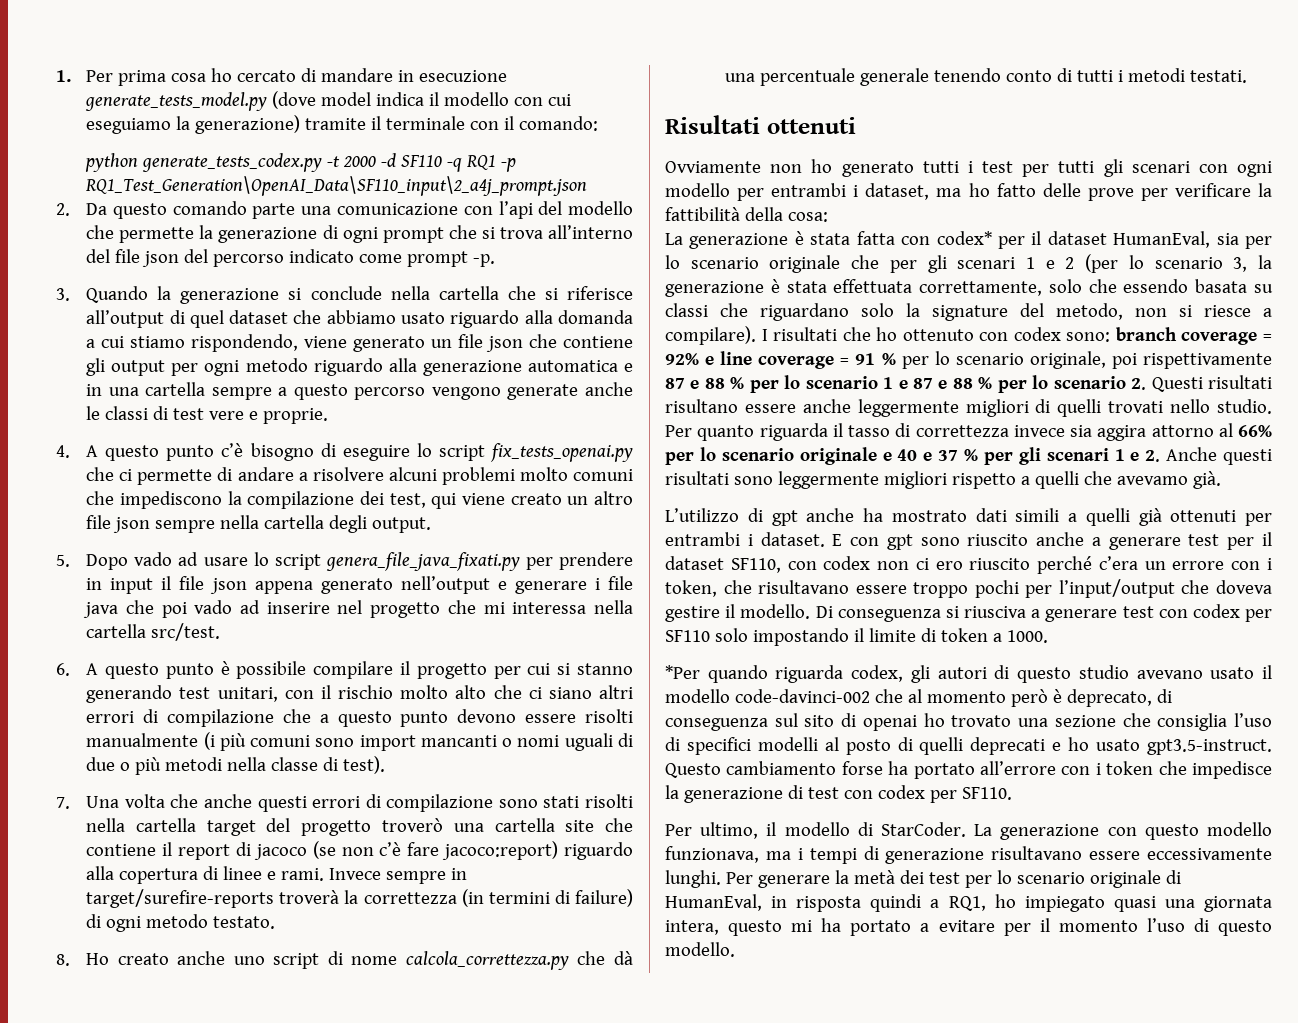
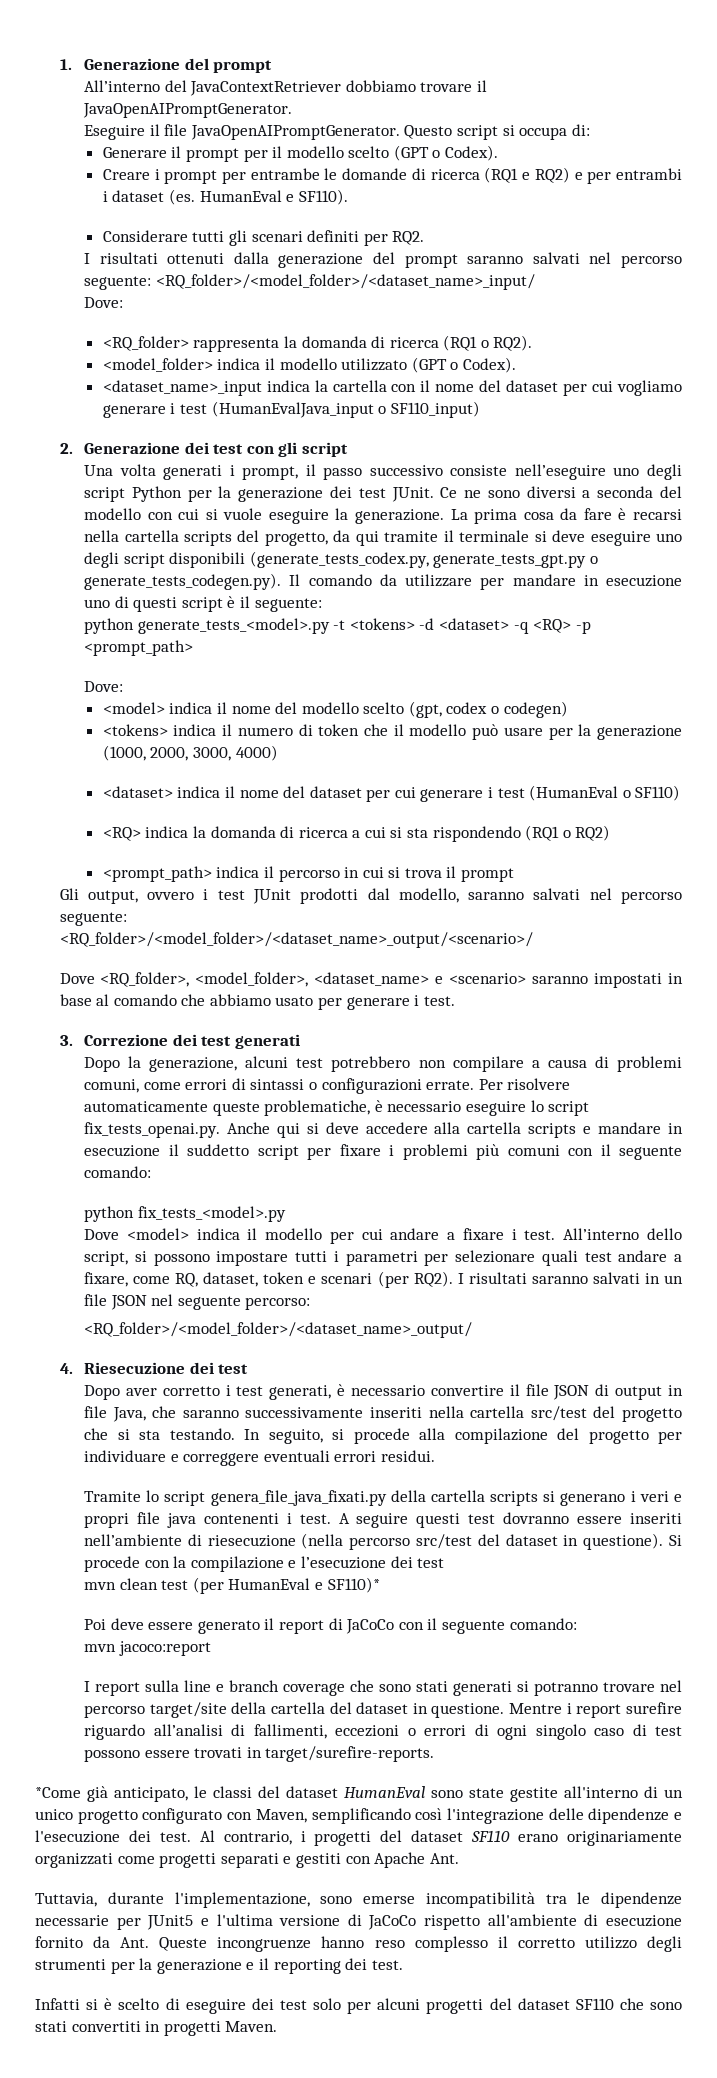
[86,68,508,86] [85,91,572,111] [86,115,599,134] [85,153,517,172] [85,176,588,196] [56,201,633,219] [86,225,633,243] [86,249,496,267] [56,286,634,304] [86,310,633,328] [86,334,634,352] [86,358,633,376] [86,382,633,400] [86,406,329,424] [56,443,633,462] [86,467,633,485] [86,491,633,509] [86,515,432,533] [56,552,633,571] [86,576,633,594] [83,600,634,618] [86,623,221,641] [56,661,633,679] [86,685,633,703] [86,709,633,727] [86,732,633,751] [86,756,386,775] [56,794,634,812] [86,818,633,836] [86,841,633,860] [86,866,468,884] [86,889,633,908] [86,914,276,932] [56,951,633,970] [725,68,1248,86] [665,115,856,134] [665,159,1272,177] [665,183,1272,201] [665,207,828,222] [665,231,1272,249] [665,254,1272,273] [665,279,1273,297] [665,303,1272,321] [665,326,1272,345] [665,351,1272,369] [665,375,1272,393] [665,399,1272,417] [665,423,1272,441] [665,447,1272,465] [665,471,1221,489] [665,508,1272,526] [665,532,1272,550] [665,556,1272,574] [665,579,1272,598] [665,604,1272,622] [665,628,1048,646] [665,665,1272,683] [665,689,1172,707] [665,713,1272,731] [665,737,1272,755] [665,761,1272,779] [665,785,1012,803] [665,822,1272,840] [665,846,1272,864] [665,870,1181,888] [665,894,1272,912] [665,918,1272,936] [665,942,735,957] Per prima cosa ho cercato di mandare in esecuzione generate_tests_model.py (dove model indica il modello con cui eseguiamo la generazione) tramite il terminale con il comando: // python generate_tests_codex.py -t 2000 -d SF110 -q RQ1 -p RQ1_Test_Generation\OpenAI_Data\SF110_input\2_a4j_prompt.json // 2. Da questo comando parte una comunicazione con l’api del modello che permette la generazione di ogni prompt che si trova all’interno del file json del percorso indicato come prompt -p. // 3. Quando la generazione si conclude nella cartella che si riferisce all’output di quel dataset che abbiamo usato riguardo alla domanda a cui stiamo rispondendo, viene generato un file json che contiene gli output per ogni metodo riguardo alla generazione automatica e in una cartella sempre a questo percorso vengono generate anche le classi di test vere e proprie. // 4. A questo punto c’è bisogno di eseguire lo script fix_tests_openai.py che ci permette di andare a risolvere alcuni problemi molto comuni che impediscono la compilazione dei test, qui viene creato un altro file json sempre nella cartella degli output. // 5. Dopo vado ad usare lo script genera_file_java_fixati.py per prendere in input il file json appena generato nell’output e generare i file java che poi vado ad inserire nel progetto che mi interessa nella cartella src/test. // 6. A questo punto è possibile compilare il progetto per cui si stanno generando test unitari, con il rischio molto alto che ci siano altri errori di compilazione che a questo punto devono essere risolti manualmente (i più comuni sono import mancanti o nomi uguali di due o più metodi nella classe di test). // 7. Una volta che anche questi errori di compilazione sono stati risolti nella cartella target del progetto troverò una cartella site che contiene il report di jacoco (se non c’è fare jacoco:report) riguardo alla copertura di linee e rami. Invece sempre in target/surefire-reports troverà la correttezza (in termini di failure) di ogni metodo testato. // 8. Ho creato anche uno script di nome calcola_correttezza.py che dà una percentuale generale tenendo conto di tutti i metodi testati. // Risultati ottenuti // Ovviamente non ho generato tutti i test per tutti gli scenari con ogni modello per entrambi i dataset, ma ho fatto delle prove per verificare la fattibilità della cosa: // La generazione è stata fatta con codex* per il dataset HumanEval, sia per lo scenario originale che per gli scenari 1 e 2 (per lo scenario 3, la generazione è stata effettuata correttamente, solo che essendo basata su classi che riguardano solo la signature del metodo, non si riesce a compilare). I risultati che ho ottenuto con codex sono: branch coverage = 92% e line coverage = 91 % per lo scenario originale, poi rispettivamente 87 e 88 % per lo scenario 1 e 87 e 88 % per lo scenario 2. Questi risultati risultano essere anche leggermente migliori di quelli trovati nello studio. Per quanto riguarda il tasso di correttezza invece sia aggira attorno al 66% per lo scenario originale e 40 e 37 % per gli scenari 1 e 2. Anche questi risultati sono leggermente migliori rispetto a quelli che avevamo già. // L’utilizzo di gpt anche ha mostrato dati simili a quelli già ottenuti per entrambi i dataset. E con gpt sono riuscito anche a generare test per il dataset SF110, con codex non ci ero riuscito perché c’era un errore con i token, che risultavano essere troppo pochi per l’input/output che doveva gestire il modello. Di conseguenza si riusciva a generare test con codex per SF110 solo impostando il limite di token a 1000. // *Per quando riguarda codex, gli autori di questo studio avevano usato il modello code-davinci-002 che al momento però è deprecato, di conseguenza sul sito di openai ho trovato una sezione che consiglia l’uso di specifici modelli al posto di quelli deprecati e ho usato gpt3.5-instruct. Questo cambiamento forse ha portato all’errore con i token che impedisce la generazione di test con codex per SF110. // Per ultimo, il modello di StarCoder. La generazione con questo modello funzionava, ma i tempi di generazione risultavano essere eccessivamente lunghi. Per generare la metà dei test per lo scenario originale di HumanEval, in risposta quindi a RQ1, ho impiegato quasi una giornata intera, questo mi ha portato a evitare per il momento l’uso di questo modello. -> [84,58,273,73] [84,80,488,96] [83,103,293,118] [84,124,590,140] [102,145,499,162] [102,167,682,184] [102,189,348,205] [102,230,425,246] [84,252,682,268] [84,274,535,290] [84,297,124,308] [102,335,533,352] [102,357,516,373] [102,380,682,396] [102,401,480,418] [59,442,349,457] [84,464,682,480] [84,486,682,502] [84,508,682,524] [84,530,682,546] [84,551,599,568] [84,573,682,590] [84,596,322,612] [84,618,591,634] [84,640,194,656] [84,681,124,692] [102,701,568,718] [102,724,682,740] [102,745,278,761] [102,785,681,802] [102,825,611,842] [102,866,515,882] [59,888,682,904] [59,912,127,926] [59,932,533,948] [59,972,683,988] [59,994,455,1010] [59,1034,300,1049] [84,1056,682,1072] [84,1078,571,1094] [84,1100,590,1116] [84,1122,683,1138] [84,1144,682,1160] [84,1166,152,1178] [84,1206,286,1222] [84,1228,682,1244] [84,1250,682,1266] [84,1271,683,1288] [84,1294,311,1310] [84,1322,473,1338] [59,1362,249,1374] [84,1384,683,1400] [84,1406,682,1422] [84,1428,682,1444] [84,1450,436,1466] [84,1490,682,1506] [84,1512,682,1528] [84,1533,682,1550] [84,1556,445,1572] [84,1577,380,1594] [84,1618,577,1634] [84,1641,211,1656] [84,1680,682,1696] [84,1702,682,1718] [84,1724,682,1740] [84,1746,435,1762] [35,1786,683,1802] [35,1808,682,1824] [35,1830,683,1846] [35,1852,459,1868] [35,1892,682,1908] [35,1914,682,1930] [35,1936,682,1952] [35,1958,403,1974] [35,1998,682,2014] [35,2021,278,2036] Generazione del prompt // All’interno del JavaContextRetriever dobbiamo trovare il JavaOpenAIPromptGenerator. // Eseguire il file JavaOpenAIPromptGenerator. Questo script si occupa di: // Generare il prompt per il modello scelto (GPT o Codex). // Creare i prompt per entrambe le domande di ricerca (RQ1 e RQ2) e per entrambi i dataset (es. HumanEval e SF110). // Considerare tutti gli scenari definiti per RQ2. // I risultati ottenuti dalla generazione del prompt saranno salvati nel percorso seguente: <RQ_folder>/<model_folder>/<dataset_name>_input/ // Dove: // <RQ_folder> rappresenta la domanda di ricerca (RQ1 o RQ2). // <model_folder> indica il modello utilizzato (GPT o Codex). // <dataset_name>_input indica la cartella con il nome del dataset per cui vogliamo generare i test (HumanEvalJava_input o SF110_input) // 2. Generazione dei test con gli script // Una volta generati i prompt, il passo successivo consiste nell’eseguire uno degli script Python per la generazione dei test JUnit. Ce ne sono diversi a seconda del modello con cui si vuole eseguire la generazione. La prima cosa da fare è recarsi nella cartella scripts del progetto, da qui tramite il terminale si deve eseguire uno degli script disponibili (generate_tests_codex.py, generate_tests_gpt.py o generate_tests_codegen.py). Il comando da utilizzare per mandare in esecuzione uno di questi script è il seguente: // python generate_tests_<model>.py -t <tokens> -d <dataset> -q <RQ> -p <prompt_path> // Dove: // <model> indica il nome del modello scelto (gpt, codex o codegen) // <tokens> indica il numero di token che il modello può usare per la generazione (1000, 2000, 3000, 4000) // <dataset> indica il nome del dataset per cui generare i test (HumanEval o SF110) // <RQ> indica la domanda di ricerca a cui si sta rispondendo (RQ1 o RQ2) // <prompt_path> indica il percorso in cui si trova il prompt // Gli output, ovvero i test JUnit prodotti dal modello, saranno salvati nel percorso seguente: // <RQ_folder>/<model_folder>/<dataset_name>_output/<scenario>/ // Dove <RQ_folder>, <model_folder>, <dataset_name> e <scenario> saranno impostati in base al comando che abbiamo usato per generare i test. // 3. Correzione dei test generati // Dopo la generazione, alcuni test potrebbero non compilare a causa di problemi comuni, come errori di sintassi o configurazioni errate. Per risolvere automaticamente queste problematiche, è necessario eseguire lo script fix_tests_openai.py. Anche qui si deve accedere alla cartella scripts e mandare in esecuzione il suddetto script per fixare i problemi più comuni con il seguente comando: // python fix_tests_<model>.py // Dove <model> indica il modello per cui andare a fixare i test. All’interno dello script, si possono impostare tutti i parametri per selezionare quali test andare a fixare, come RQ, dataset, token e scenari (per RQ2). I risultati saranno salvati in un file JSON nel seguente percorso: // <RQ_folder>/<model_folder>/<dataset_name>_output/ // 4. Riesecuzione dei test // Dopo aver corretto i test generati, è necessario convertire il file JSON di output in file Java, che saranno successivamente inseriti nella cartella src/test del progetto che si sta testando. In seguito, si procede alla compilazione del progetto per individuare e correggere eventuali errori residui. // Tramite lo script genera_file_java_fixati.py della cartella scripts si generano i veri e propri file java contenenti i test. A seguire questi test dovranno essere inseriti nell’ambiente di riesecuzione (nella percorso src/test del dataset in questione). Si procede con la compilazione e l’esecuzione dei test // mvn clean test (per HumanEval e SF110)* // Poi deve essere generato il report di JaCoCo con il seguente comando: // mvn jacoco:report // I report sulla line e branch coverage che sono stati generati si potranno trovare nel percorso target/site della cartella del dataset in questione. Mentre i report surefire riguardo all’analisi di fallimenti, eccezioni o errori di ogni singolo caso di test possono essere trovati in target/surefire-reports. // *Come già anticipato, le classi del dataset HumanEval sono state gestite all'interno di un unico progetto configurato con Maven, semplificando così l'integrazione delle dipendenze e l'esecuzione dei test. Al contrario, i progetti del dataset SF110 erano originariamente organizzati come progetti separati e gestiti con Apache Ant. // Tuttavia, durante l'implementazione, sono emerse incompatibilità tra le dipendenze necessarie per JUnit5 e l'ultima versione di JaCoCo rispetto all'ambiente di esecuzione fornito da Ant. Queste incongruenze hanno reso complesso il corretto utilizzo degli strumenti per la generazione e il reporting dei test. // Infatti si è scelto di eseguire dei test solo per alcuni progetti del dataset SF110 che sono stati convertiti in progetti Maven.

